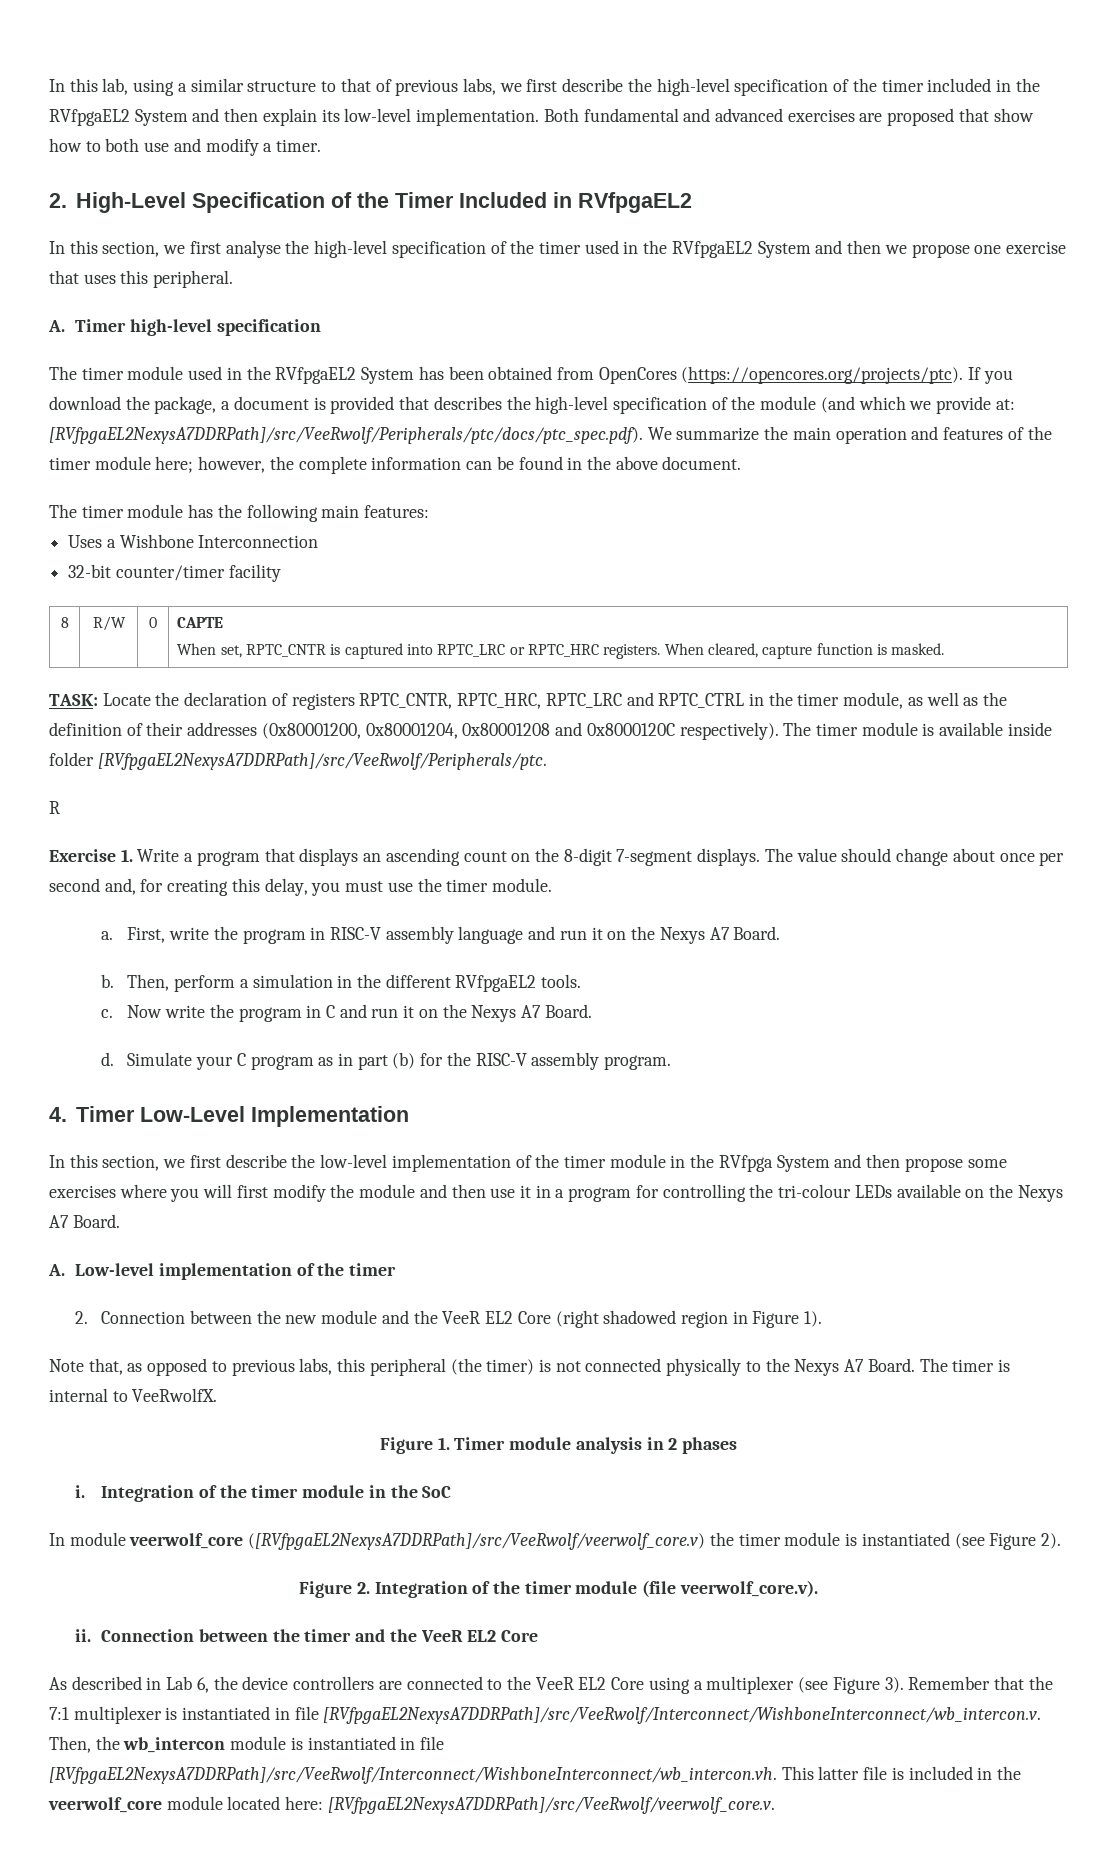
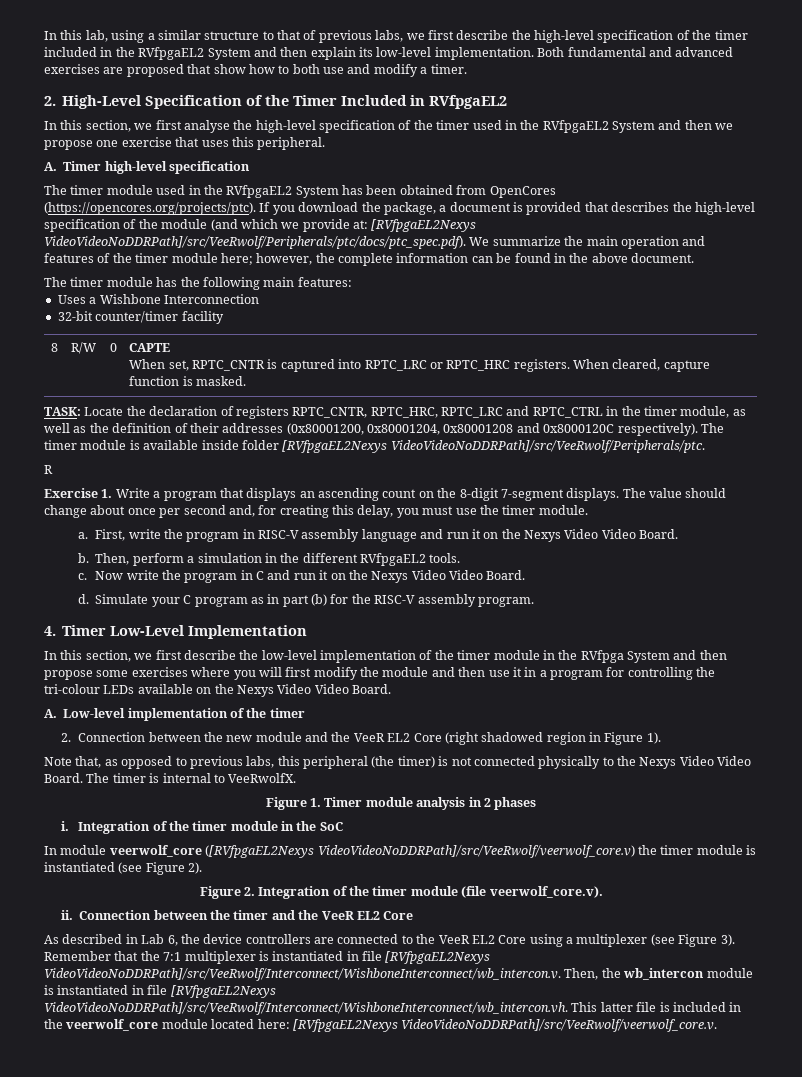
[49,427,643,444] [RVfpgaEL2NexysA7DDRPath]/src/VeeRwolf/Peripherals/ptc/docs/ptc_spec.pdf). -> [371,219,477,232] [44,236,466,249] [RVfpgaEL2Nexys VideoVideoNoDDRPath]/src/VeeRwolf/Peripherals/ptc/docs/ptc_spec.pdf).
[97,753,547,770] [RVfpgaEL2NexysA7DDRPath]/src/VeeRwolf/Peripherals/ptc. -> [282,440,705,453] [RVfpgaEL2Nexys VideoVideoNoDDRPath]/src/VeeRwolf/Peripherals/ptc.
[709,927,730,940] A7 -> [564,529,636,539] Video Video
[521,1005,542,1018] A7 -> [411,570,484,580] Video Video
[49,1215,69,1228] A7 -> [277,684,349,694] Video Video
[844,1359,865,1372] A7 -> [679,756,752,766] Video Video
[248,1533,706,1550] ([RVfpgaEL2NexysA7DDRPath]/src/VeeRwolf/veerwolf_core.v) -> [205,845,635,858] ([RVfpgaEL2Nexys VideoVideoNoDDRPath]/src/VeeRwolf/veerwolf_core.v)
[323,1707,1042,1724] [RVfpgaEL2NexysA7DDRPath]/src/VeeRwolf/Interconnect/WishboneInterconnect/wb_intercon.v. -> [385,951,491,964] [44,968,561,981] [RVfpgaEL2Nexys VideoVideoNoDDRPath]/src/VeeRwolf/Interconnect/WishboneInterconnect/wb_intercon.v.
[49,1767,777,1784] [RVfpgaEL2NexysA7DDRPath]/src/VeeRwolf/Interconnect/WishboneInterconnect/wb_intercon.vh. -> [170,985,276,998] [44,1002,568,1015] [RVfpgaEL2Nexys VideoVideoNoDDRPath]/src/VeeRwolf/Interconnect/WishboneInterconnect/wb_intercon.vh.
[327,1797,775,1814] [RVfpgaEL2NexysA7DDRPath]/src/VeeRwolf/veerwolf_core.v. -> [292,1019,718,1032] [RVfpgaEL2Nexys VideoVideoNoDDRPath]/src/VeeRwolf/veerwolf_core.v.

